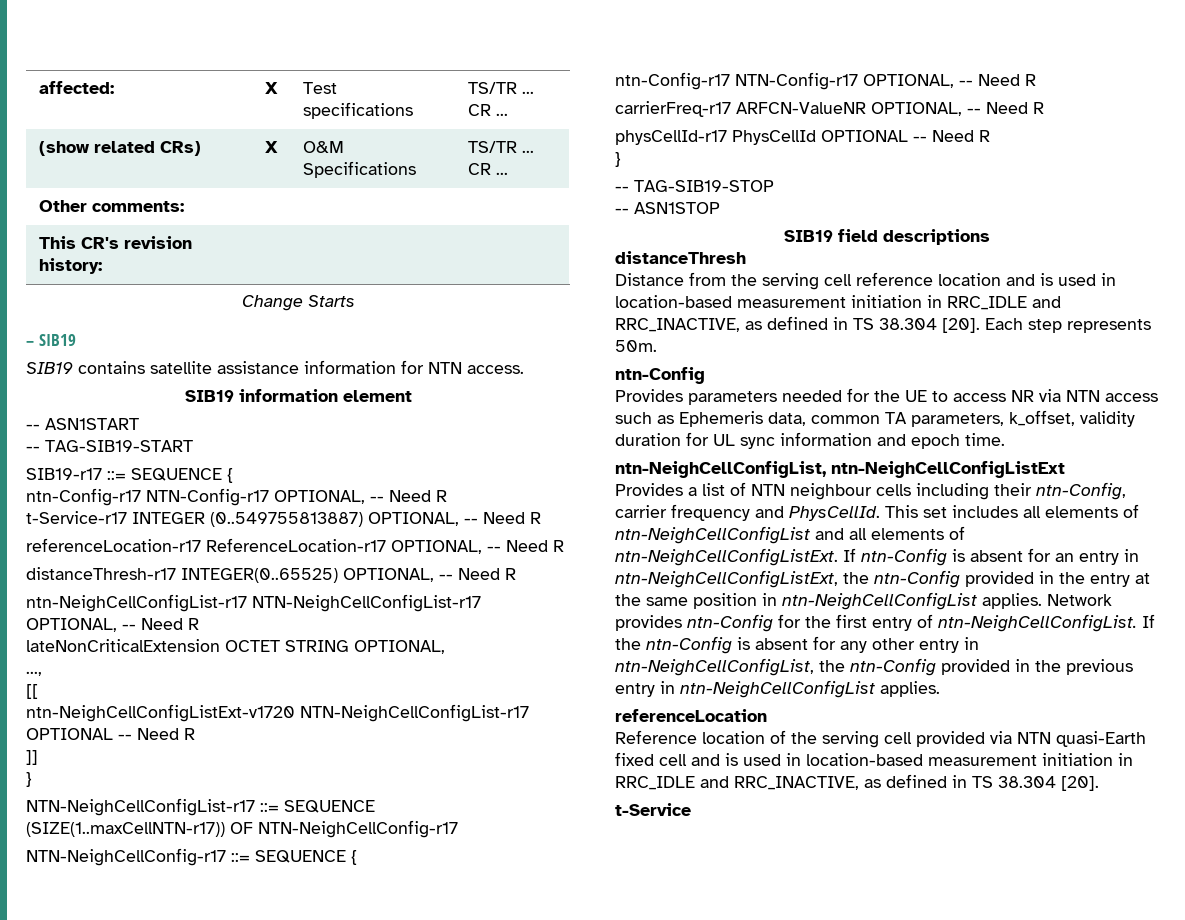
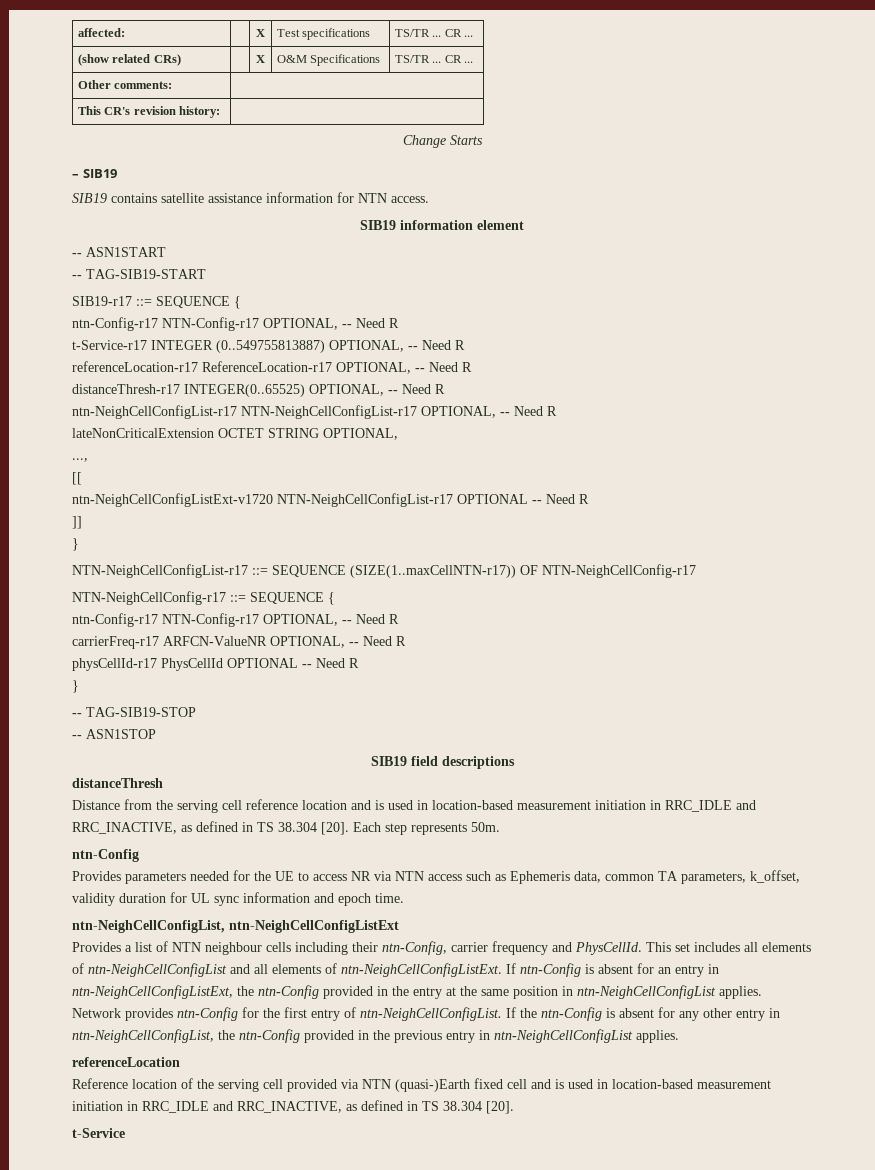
[1056,731,1146,747] quasi-Earth -> [395,1079,470,1092] (quasi-)Earth

